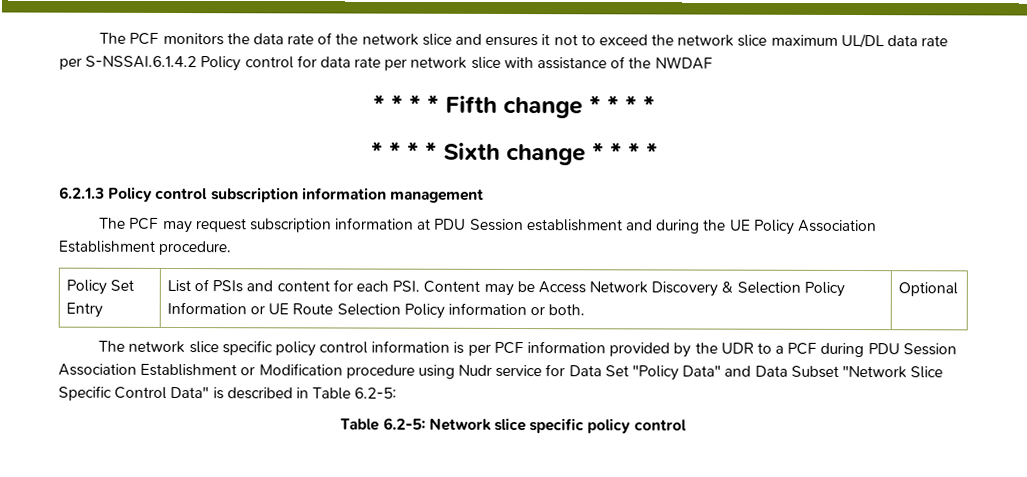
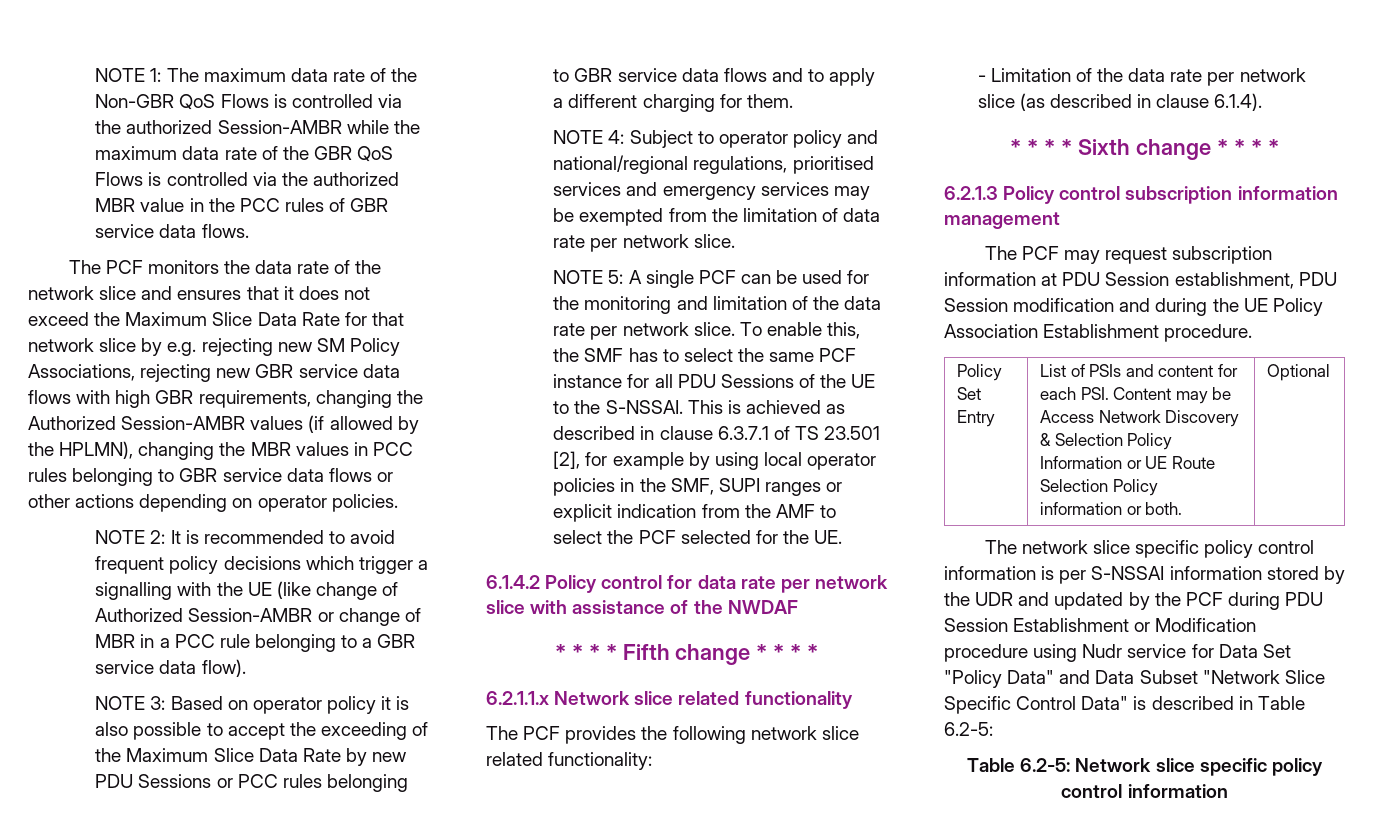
(99, 38) none -> [95,68,418,82] [95,94,402,110] [95,120,420,134] [95,146,394,162] [95,172,399,186] [95,198,389,212] [95,224,249,238] NOTE 1: The maximum data rate of the Non-GBR QoS Flows is controlled via the authorized Session-AMBR while the maximum data rate of the GBR QoS Flows is controlled via the authorized MBR value in the PCC rules of GBR service data flows. //
[541,33,949,49] [59,55,198,70] it not to exceed the network slice maximum UL/DL data rate per S-NSSAI.6.1.4.2 -> [246,286,370,300] [28,312,404,326] [28,338,400,356] [28,364,400,382] [28,390,423,408] [28,415,419,434] [28,441,413,460] [28,468,393,486] [28,494,398,512] [95,530,396,544] [95,556,428,574] [95,581,399,600] [95,608,421,626] [95,634,416,652] [95,659,246,677] [95,696,410,714] [95,722,429,740] [95,748,407,766] [95,774,408,792] [553,68,876,86] [553,94,793,112] [553,130,879,148] [553,155,874,174] [553,182,870,200] [553,208,881,226] [553,234,735,252] [553,270,870,288] [553,296,882,314] [553,322,861,340] [553,348,857,362] [553,374,876,388] [553,400,846,414] [553,426,881,440] [553,451,877,470] [553,478,843,496] [553,504,836,522] [553,530,843,544] [486,575,540,589] that it does not exceed the Maximum Slice Data Rate for that network slice by e.g. rejecting new SM Policy Associations, rejecting new GBR service data flows with high GBR requirements, changing the Authorized Session-AMBR values (if allowed by the HPLMN), changing the MBR values in PCC rules belonging to GBR service data flows or other actions depending on operator policies. // NOTE 2: It is recommended to avoid frequent policy decisions which trigger a signalling with the UE (like change of Authorized Session-AMBR or change of MBR in a PCC rule belonging to a GBR service data flow). // NOTE 3: Based on operator policy it is also possible to accept the exceeding of the Maximum Slice Data Rate by new PDU Sessions or PCC rules belonging to GBR service data flows and to apply a different charging for them. // NOTE 4: Subject to operator policy and national/regional regulations, prioritised services and emergency services may be exempted from the limitation of data rate per network slice. // NOTE 5: A single PCF can be used for the monitoring and limitation of the data rate per network slice. To enable this, the SMF has to select the same PCF instance for all PDU Sessions of the UE to the S-NSSAI. This is achieved as described in clause 6.3.7.1 of TS 23.501 [2], for example by using local operator policies in the SMF, SUPI ranges or explicit indication from the AMF to select the PCF selected for the UE. // 6.1.4.2
(655, 104) none -> [486,691,853,709] [486,726,859,744] [486,752,653,770] [977,68,1306,86] [977,93,1263,111] // 6.2.1.1.x Network slice related functionality // The PCF provides the following network slice related functionality: // - Limitation of the data rate per network slice (as described in clause 6.1.4).
[526,219,623,232] establishment -> [1174,272,1337,289] [944,298,1115,312] establishment, PDU Session modification
[493,341,785,358] PCF information provided by the UDR to a -> [1091,566,1345,584] [944,592,1181,610] S-NSSAI information stored by the UDR and updated by the
[58,363,137,376] Association -> (1008, 625) none
(687, 425) none -> [1127,784,1228,798] information

